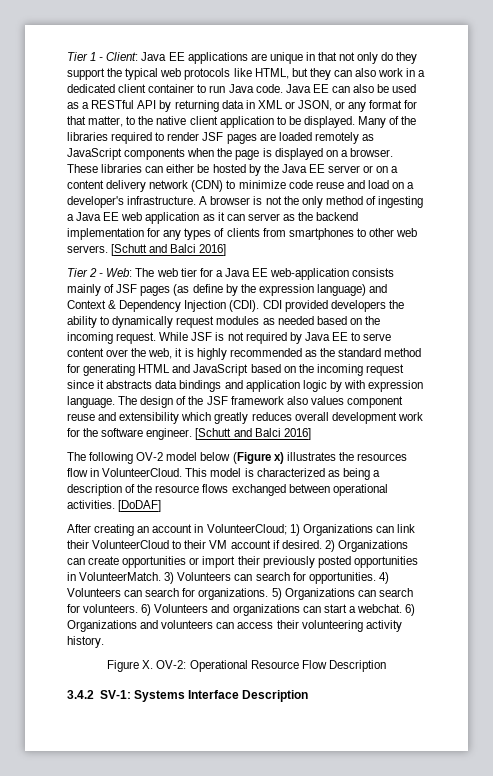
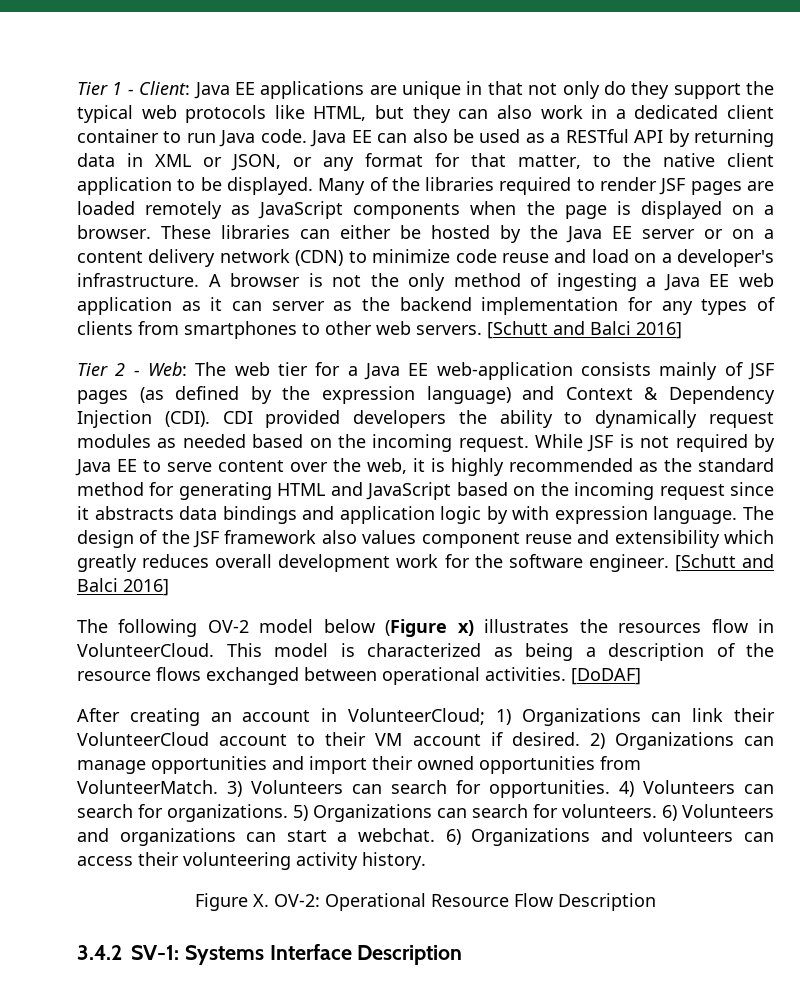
[192,284,223,293] define -> [175,386,240,400] defined
(170, 544) none -> [219,734,288,746] account
[88,556,418,568] [67,572,76,581] create opportunities or import their previously posted opportunities in -> [77,756,641,774] manage opportunities and import their owned opportunities from

